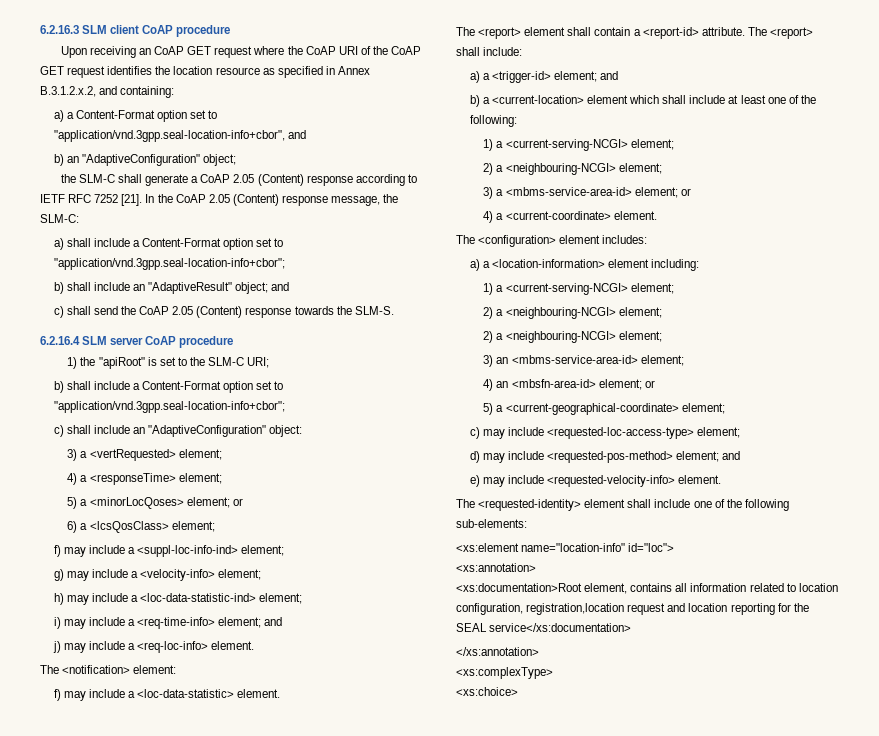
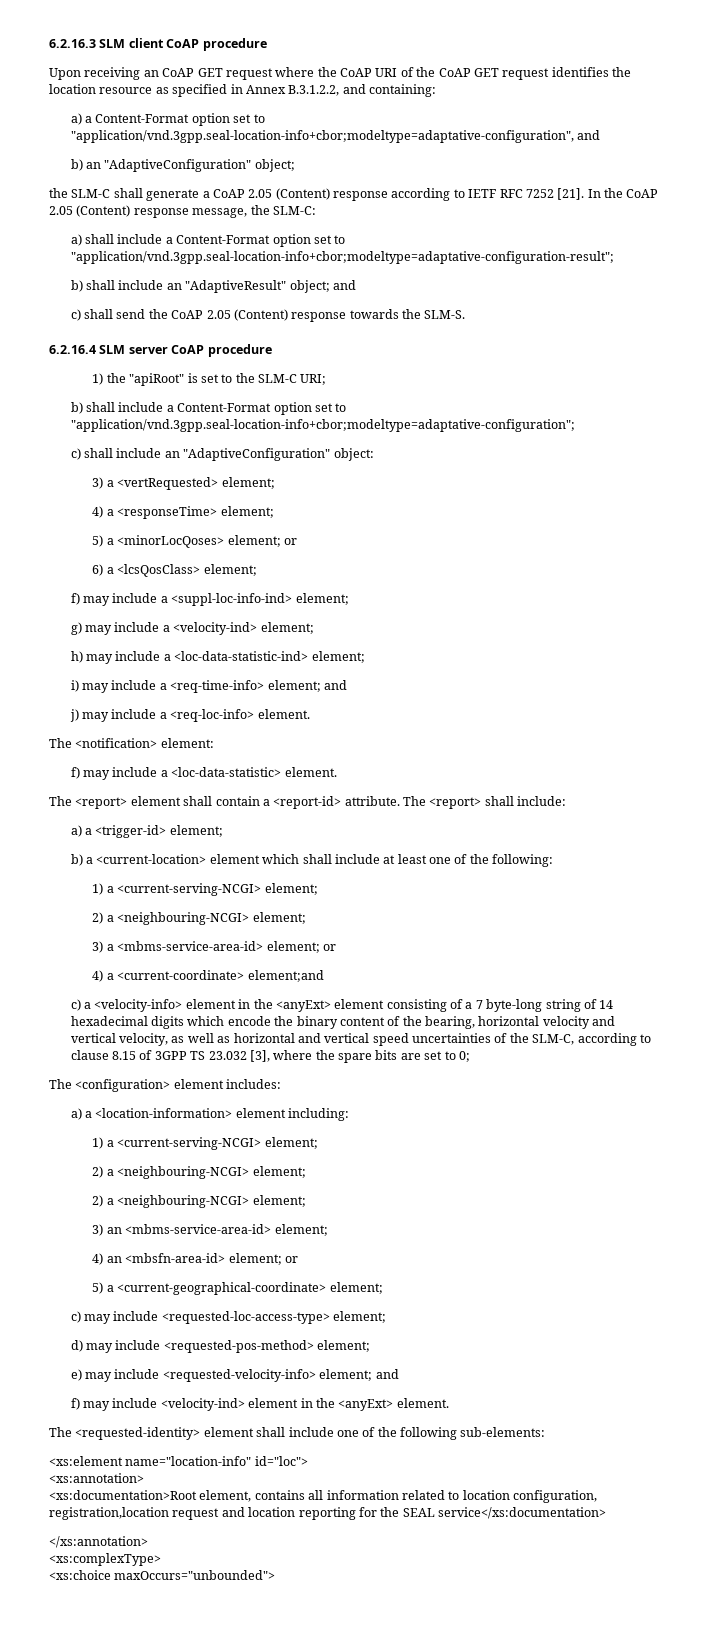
[40,86,96,97] B.3.1.2.x.2, -> [288,85,340,96] B.3.1.2.2,
[53,130,285,142] "application/vnd.3gpp.seal-location-info+cbor", -> [70,130,574,143] "application/vnd.3gpp.seal-location-info+cbor;modeltype=adaptative-configuration",
[53,258,285,270] "application/vnd.3gpp.seal-location-info+cbor"; -> [70,251,614,264] "application/vnd.3gpp.seal-location-info+cbor;modeltype=adaptative-configuration-result";
[53,401,285,413] "application/vnd.3gpp.seal-location-info+cbor"; -> [70,419,575,432] "application/vnd.3gpp.seal-location-info+cbor;modeltype=adaptative-configuration";
[140,569,216,581] <velocity-info> -> [173,622,258,635] <velocity-ind>
[600,71,619,80] and -> (223, 831) none
[613,211,657,220] element. -> [247,970,324,982] [70,999,614,1012] [70,1016,616,1029] [70,1033,651,1046] [70,1050,470,1063] element;and // c) a <velocity-info> element in the <anyExt> element consisting of a 7 byte-long string of 14 hexadecimal digits which encode the binary content of the bearing, horizontal velocity and vertical velocity, as well as horizontal and vertical speed uncertainties of the SLM-C, according to clause 8.15 of 3GPP TS 23.032 [3], where the spare bits are set to 0;
[722,451,741,460] and -> (371, 1346) none
(675, 481) none -> [319,1369,399,1381] [70,1398,394,1411] element; and // f) may include <velocity-ind> element in the <anyExt>
[456,687,518,696] <xs:choice> -> [49,1570,276,1580] <xs:choice maxOccurs="unbounded">

